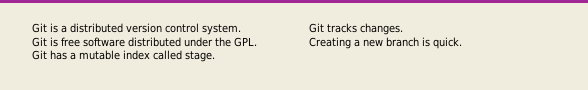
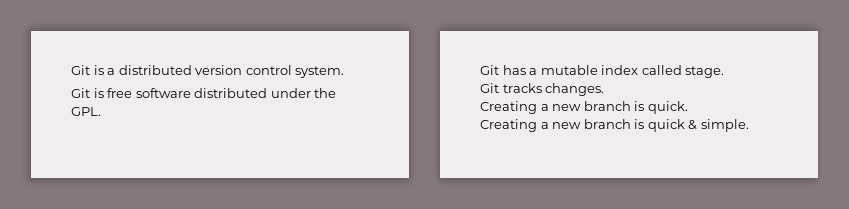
(462, 43) none -> [480,119,749,132] // Creating a new branch is quick & simple.

